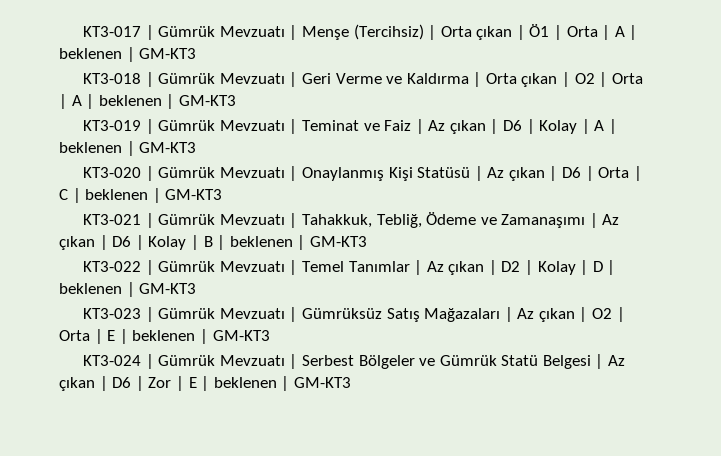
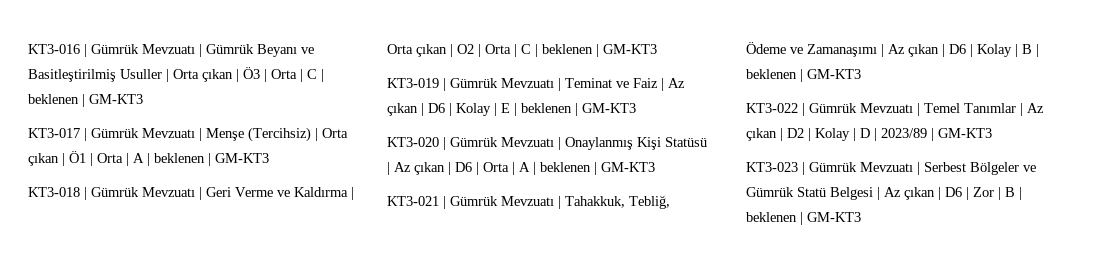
(82, 31) none -> [28,44,314,57] [28,67,324,82] [28,94,143,107] KT3-016 | Gümrük Mevzuatı | Gümrük Beyanı ve Basitleştirilmiş Usuller | Orta çıkan | Ö3 | Orta | C | beklenen | GM-KT3 //
[71,95,82,106] A -> [521,44,531,54] C
[594,120,605,131] A -> [501,103,510,113] E
[59,189,68,200] C -> [519,162,530,172] A
[59,283,122,294] beklenen -> [881,128,927,138] 2023/89
[301,307,625,322] [59,329,270,344] [82,354,298,369] Gümrüksüz Satış Mağazaları | Az çıkan | O2 | Orta | E | beklenen | GM-KT3 // KT3-024 | Gümrük Mevzuatı | -> (920, 168) none
[188,377,197,388] E -> [1005,187,1015,197] B

